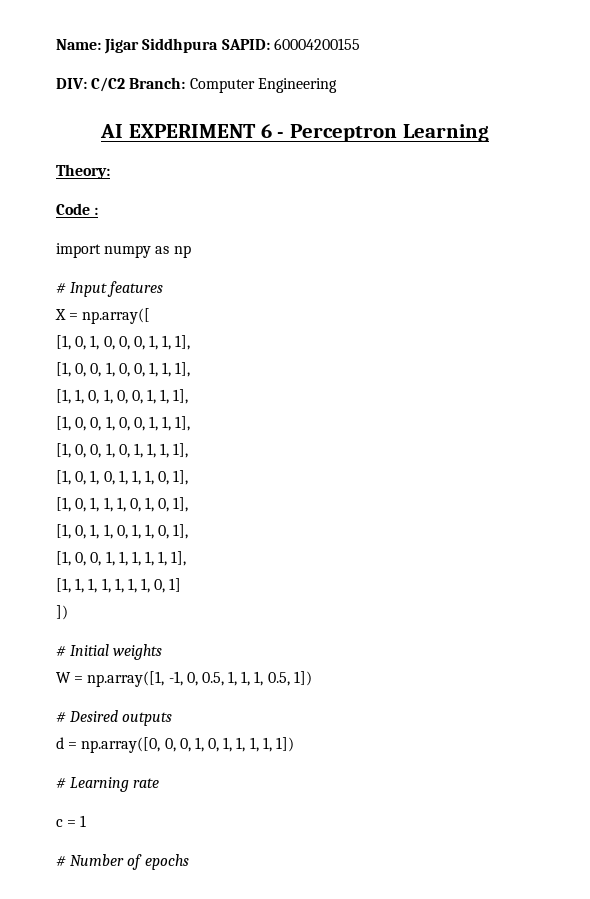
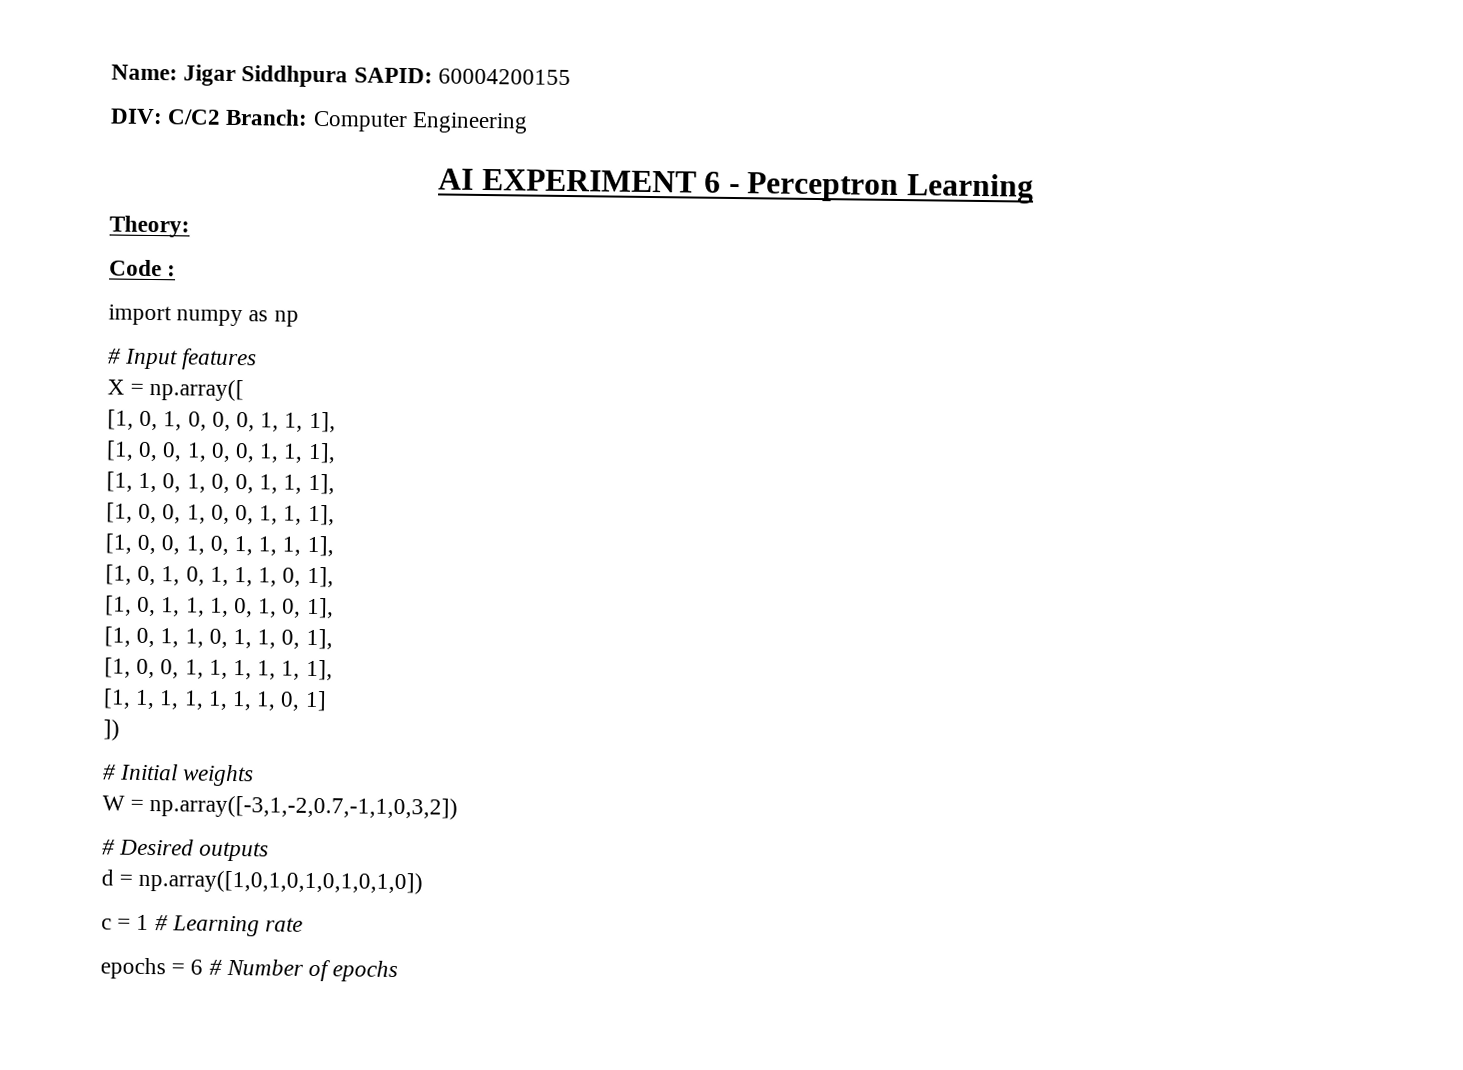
[87,671,312,687] np.array([1, -1, 0, 0.5, 1, 1, 1, 0.5, 1]) -> [149,795,459,820] np.array([-3,1,-2,0.7,-1,1,0,3,2])
[81,737,295,753] np.array([0, 0, 0, 1, 0, 1, 1, 1, 1, 1]) // -> [138,869,424,895] [101,914,150,931] np.array([1,0,1,0,1,0,1,0,1,0]) // c = 1
[56,815,87,827] c = 1 // -> [100,957,204,980] epochs = 6

